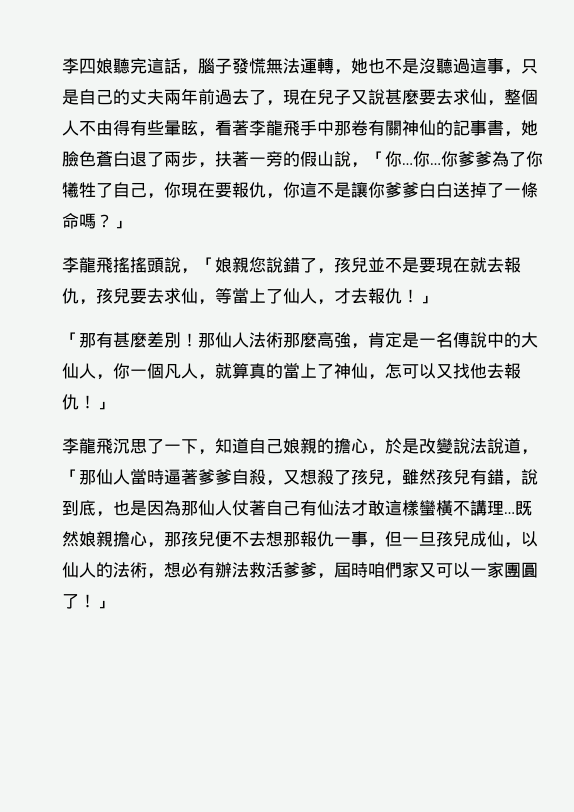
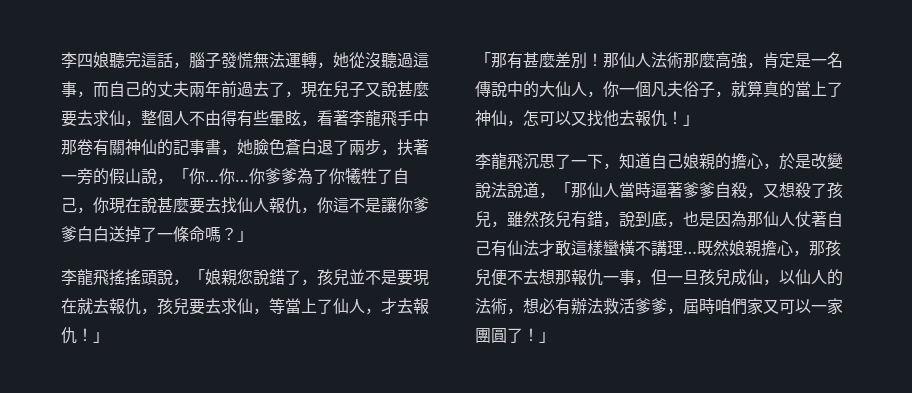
[368,58,419,74] 也不是 -> [349,52,365,69] 從
[521,59,538,74] [62,89,79,105] 只是 -> [93,82,109,98] 而
[215,182,232,198] 要 -> [141,197,269,214] 說甚麼要去找仙人
[181,363,198,379] 人 -> [667,81,715,98] 夫俗子

